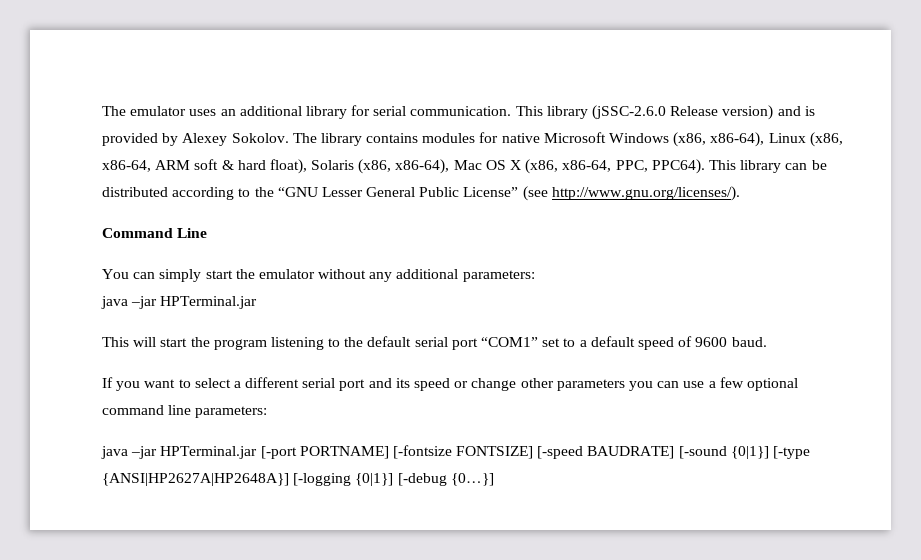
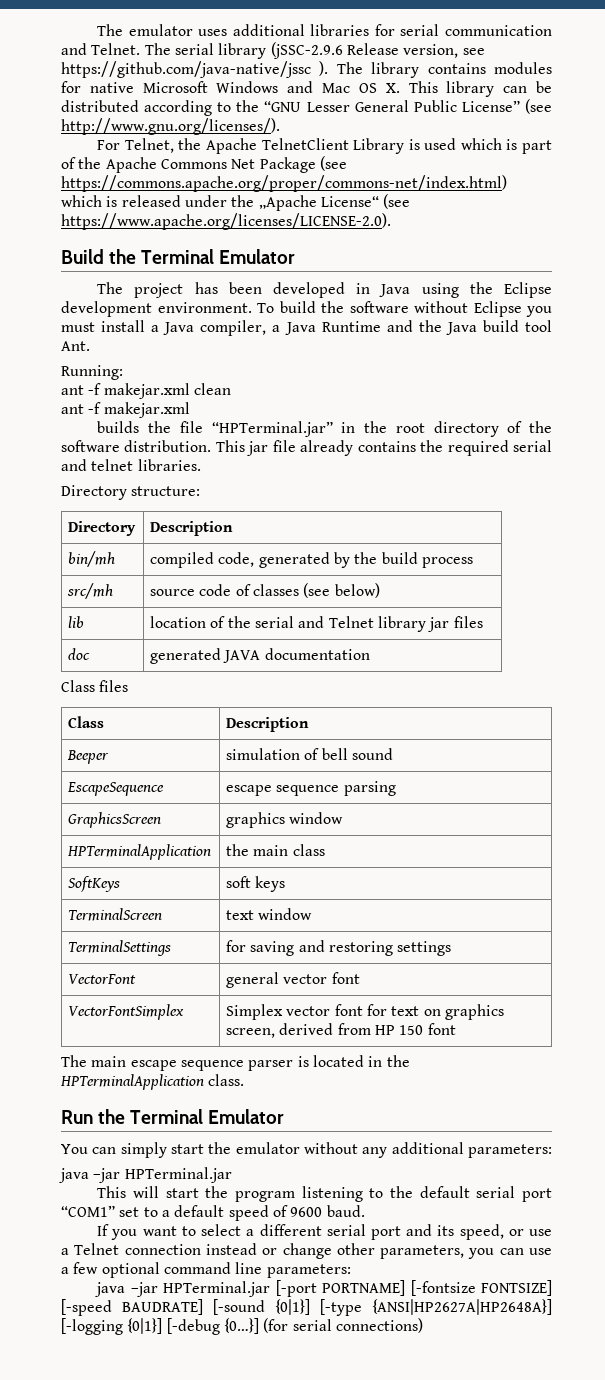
[220,105,815,120] [102,133,289,146] an additional library for serial communication. This library (jSSC-2.6.0 Release version) and is provided by Alexey Sokolov. -> [232,24,552,36] [61,42,485,59] [61,61,329,78] additional libraries for serial communication and Telnet. The serial library (jSSC-2.9.6 Release version, see https://github.com/java-native/jssc ).
[673,132,843,147] [102,159,705,174] (x86, x86-64), Linux (x86, x86-64, ARM soft & hard float), Solaris (x86, x86-64), Mac OS X (x86, x86-64, PPC, PPC64). -> [287,81,400,93] and Mac OS X.
[102,228,208,238] Command Line -> [97,138,553,154] [61,156,347,173] [61,175,507,192] [61,194,411,211] [61,213,391,230] [61,249,296,264] [97,282,552,298] [61,301,552,317] [61,320,552,336] [61,341,90,351] [61,365,123,380] [61,383,231,399] [61,402,190,418] [97,421,552,437] [61,440,553,456] [61,459,201,471] [61,485,201,500] [68,521,137,536] [150,521,234,536] [68,551,116,567] [150,552,474,568] [67,583,114,599] [150,583,380,598] [68,616,85,628] [150,616,483,632] [68,648,91,660] [150,648,370,664] [61,680,129,692] [68,716,105,728] [226,717,310,732] [67,750,110,764] [226,748,394,760] [67,782,165,796] [226,781,396,796] [68,812,162,828] [226,812,344,828] [67,844,212,860] [226,844,325,856] [68,876,121,892] [226,876,286,892] [68,908,163,921] [226,908,313,920] [68,940,172,956] [226,940,452,956] [68,974,137,984] [226,972,360,988] [68,1004,185,1020] [226,1004,505,1020] [226,1023,456,1038] [61,1055,410,1071] [60,1074,245,1090] [61,1109,285,1124] For Telnet, the Apache TelnetClient Library is used which is part of the Apache Commons Net Package (see https://commons.apache.org/proper/commons-net/index.html) which is released under the „Apache License“ (see https://www.apache.org/licenses/LICENSE-2.0). // Build the Terminal Emulator // The project has been developed in Java using the Eclipse development environment. To build the software without Eclipse you must install a Java compiler, a Java Runtime and the Java build tool Ant. // Running: // ant -f makejar.xml clean // ant -f makejar.xml // builds the file “HPTerminal.jar” in the root directory of the software distribution. This jar file already contains the required serial and telnet libraries. // Directory structure: // Directory | Description // bin/mh | compiled code, generated by the build process // src/mh | source code of classes (see below) // lib | location of the serial and Telnet library jar files // doc | generated JAVA documentation // Class files // Class | Description // Beeper | simulation of bell sound // EscapeSequence | escape sequence parsing // GraphicsScreen | graphics window // HPTerminalApplication | the main class // SoftKeys | soft keys // TerminalScreen | text window // TerminalSettings | for saving and restoring settings // VectorFont | general vector font // VectorFontSimplex | Simplex vector font for text on graphics screen, derived from HP 150 font // The main escape sequence parser is located in the HPTerminalApplication class. // Run the Terminal Emulator
[414,378,451,391] speed -> [459,1224,552,1240] [61,1243,257,1255] speed, or use a Telnet connection instead
[556,379,625,391] parameters -> [380,1245,465,1259] parameters,
(494, 479) none -> [263,1318,423,1333] (for serial connections)

